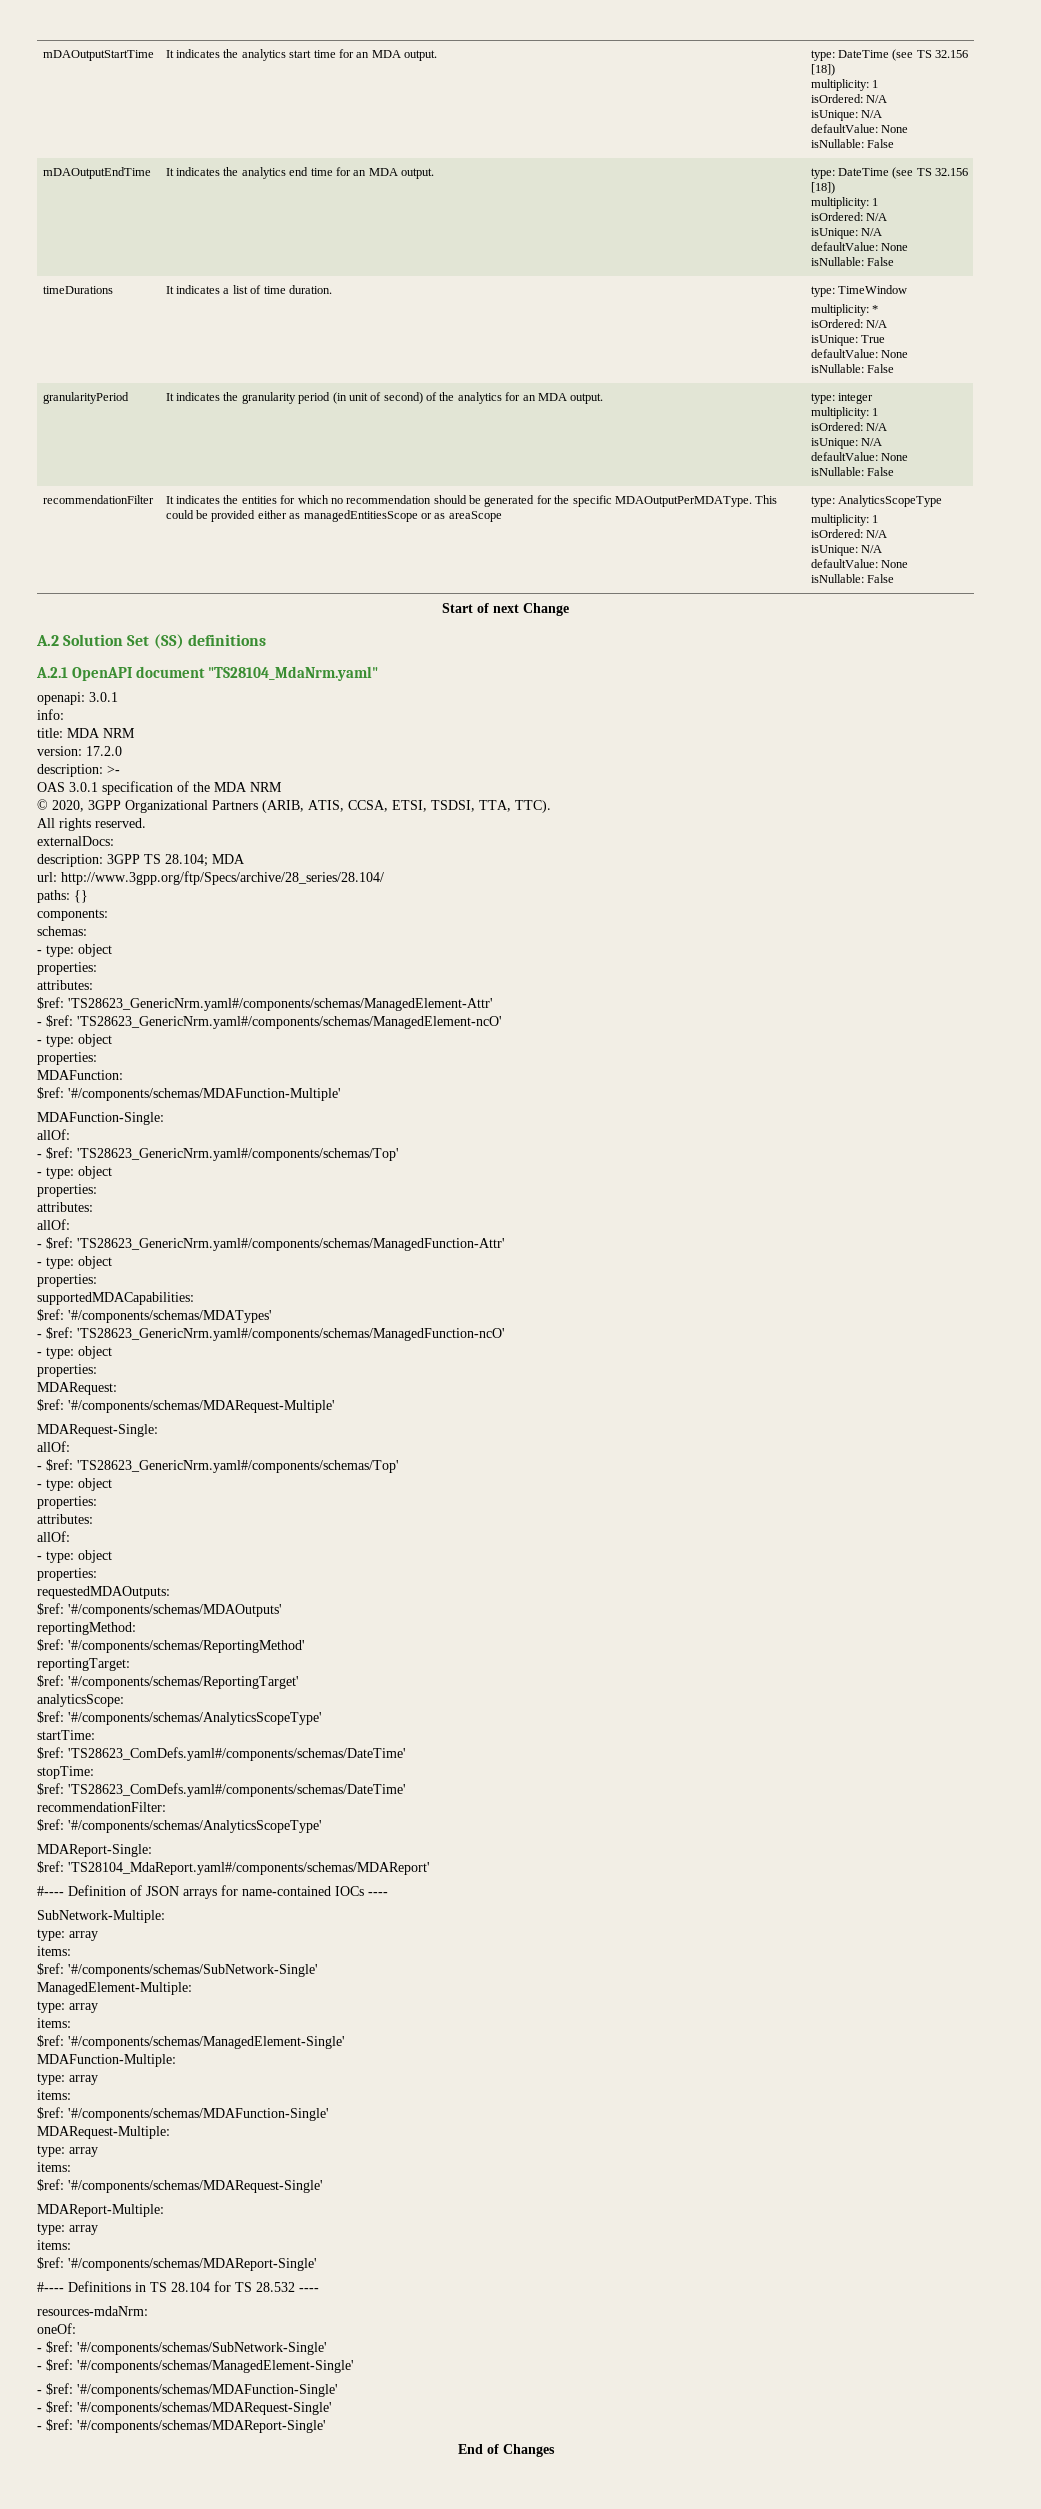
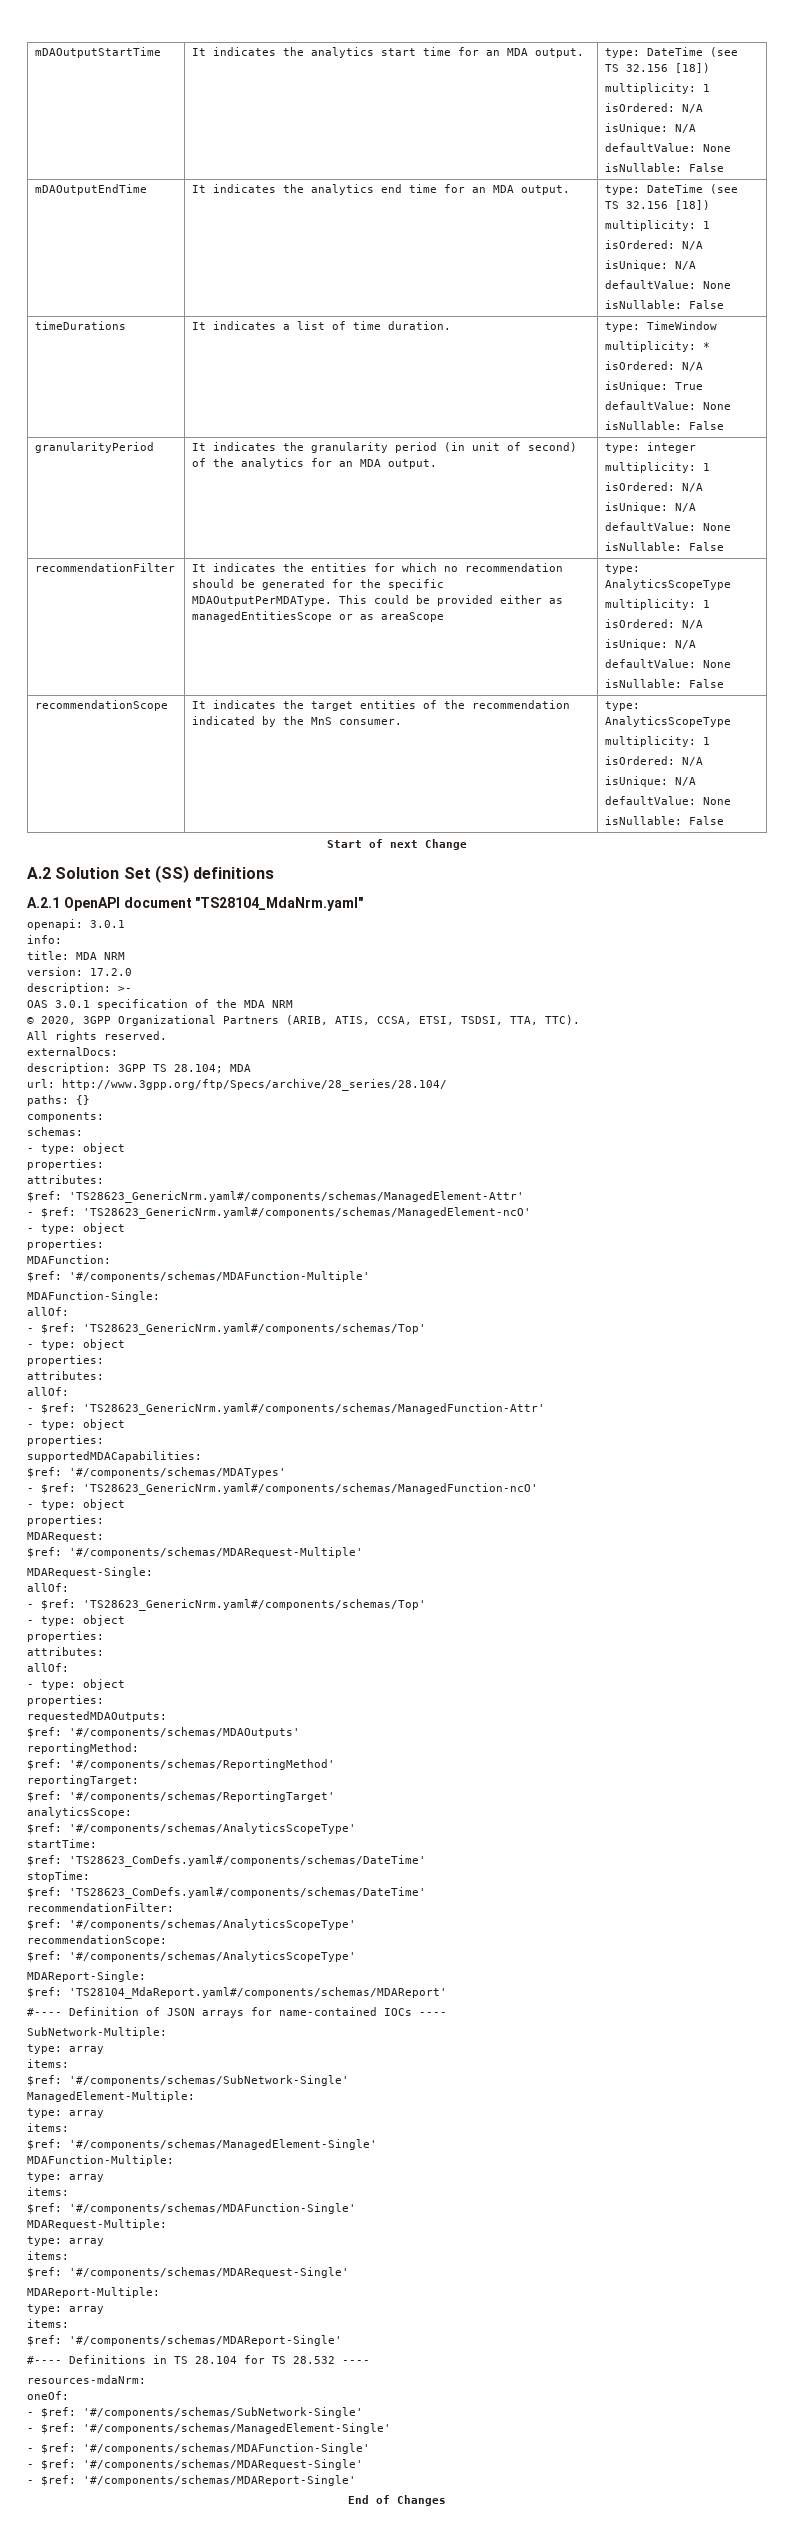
(895, 578) none -> [35,700,169,711] [192,700,571,711] [192,716,403,727] [605,701,641,711] [605,716,732,727] [605,736,711,747] [605,756,704,766] [605,776,697,787] [605,796,732,805] [605,816,725,825] // recommendationScope | It indicates the target entities of the recommendation indicated by the MnS consumer. | type: AnalyticsScopeType // multiplicity: 1 // isOrdered: N/A // isUnique: N/A // defaultValue: None // isNullable: False
(322, 1826) none -> [27,1935,167,1946] [27,1951,356,1962] // recommendationScope: // $ref: '#/components/schemas/AnalyticsScopeType'

